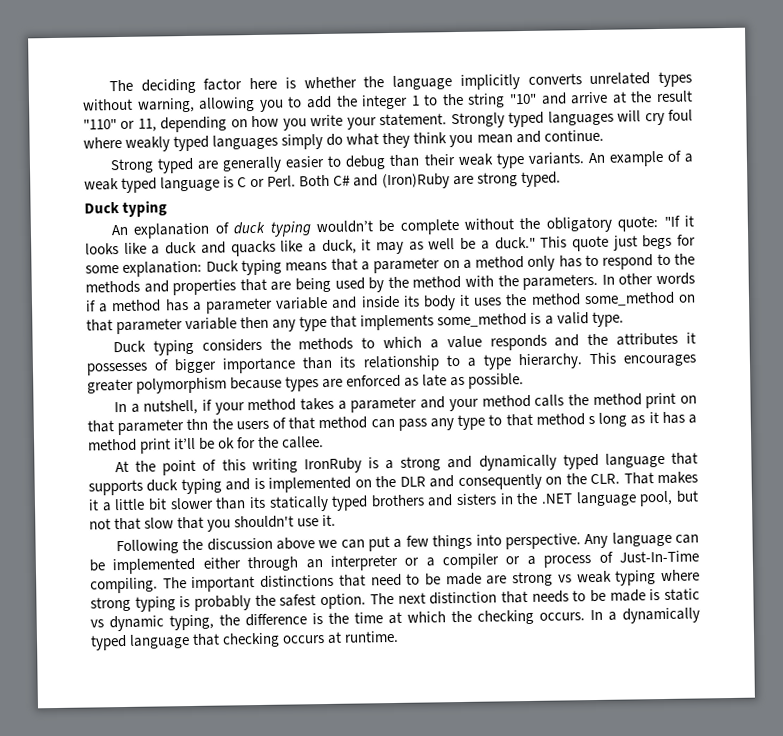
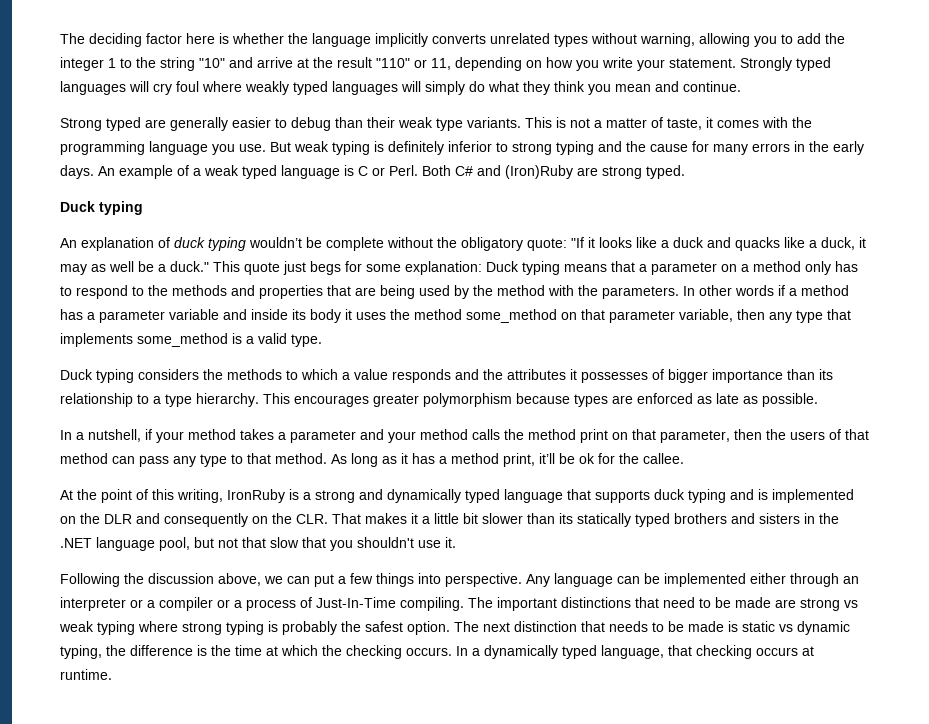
(279, 142) none -> [401,81,421,92] will
(584, 158) none -> [525,117,812,130] [60,141,864,155] [60,165,94,179] This is not a matter of taste, it comes with the programming language you use. But weak typing is definitely inferior to strong typing and the cause for many errors in the early days.
[185,317,238,331] variable -> [679,309,733,322] variable,
[117,418,209,436] parameter thn -> [660,429,762,443] parameter, then
[535,413,595,426] method s -> [275,453,347,464] method. As
[140,438,172,454] print -> [503,453,535,467] print,
[251,458,298,474] writing -> [177,489,223,503] writing,
[276,537,316,550] above -> [218,573,261,586] above,
[129,634,191,649] language -> [601,645,664,659] language,

